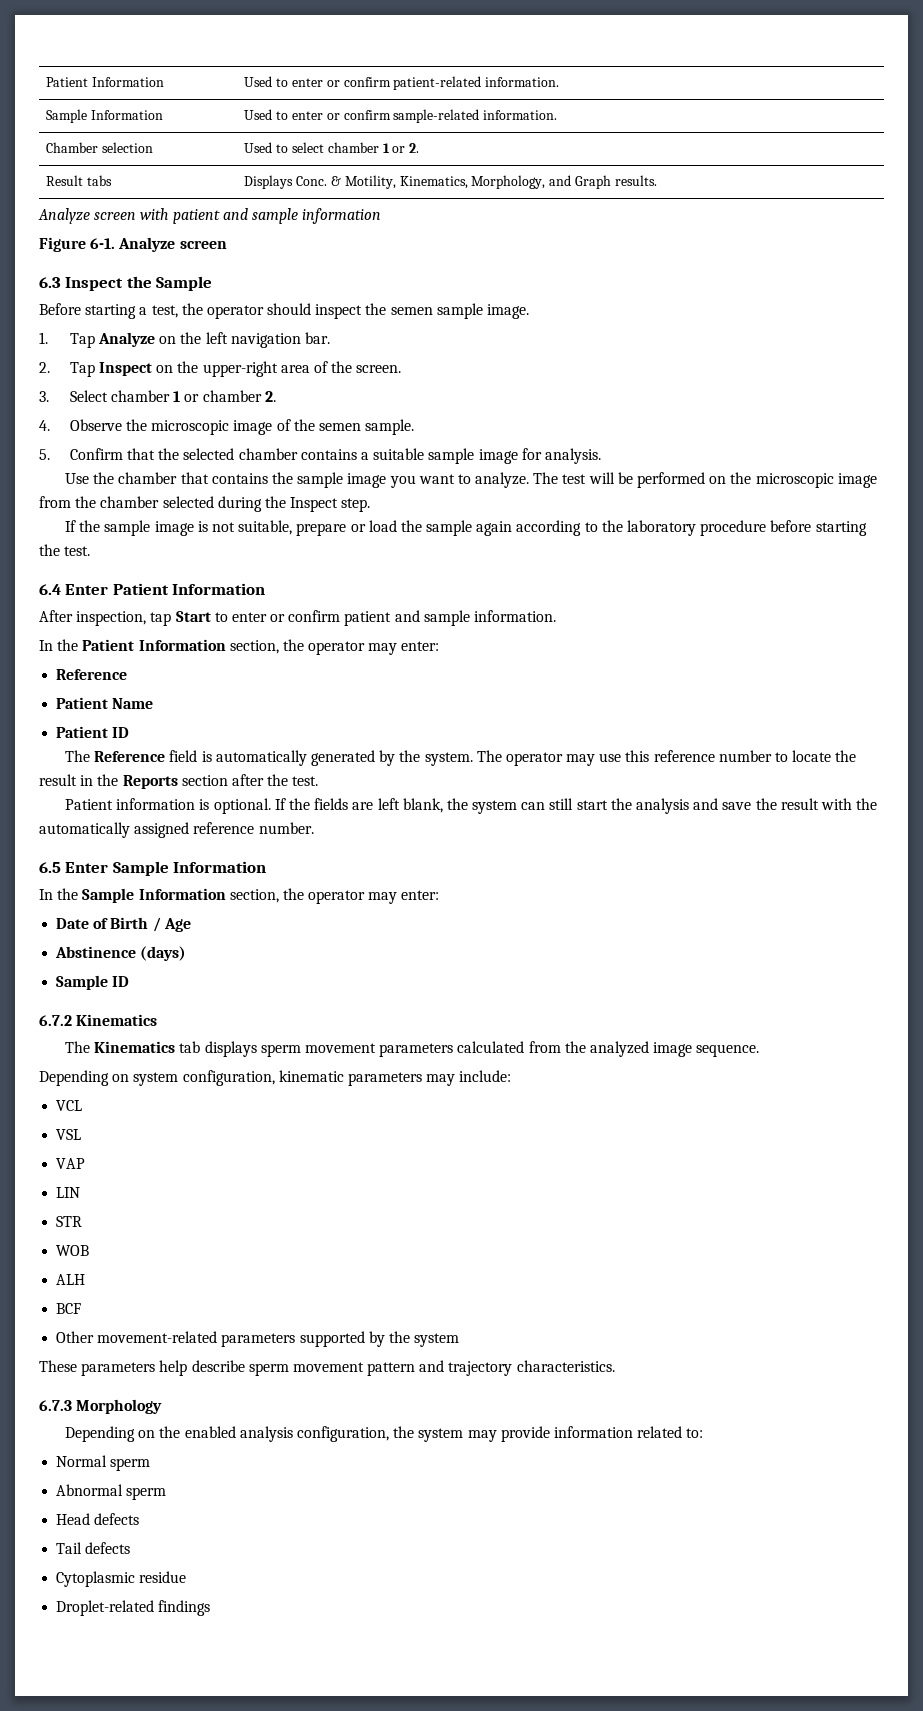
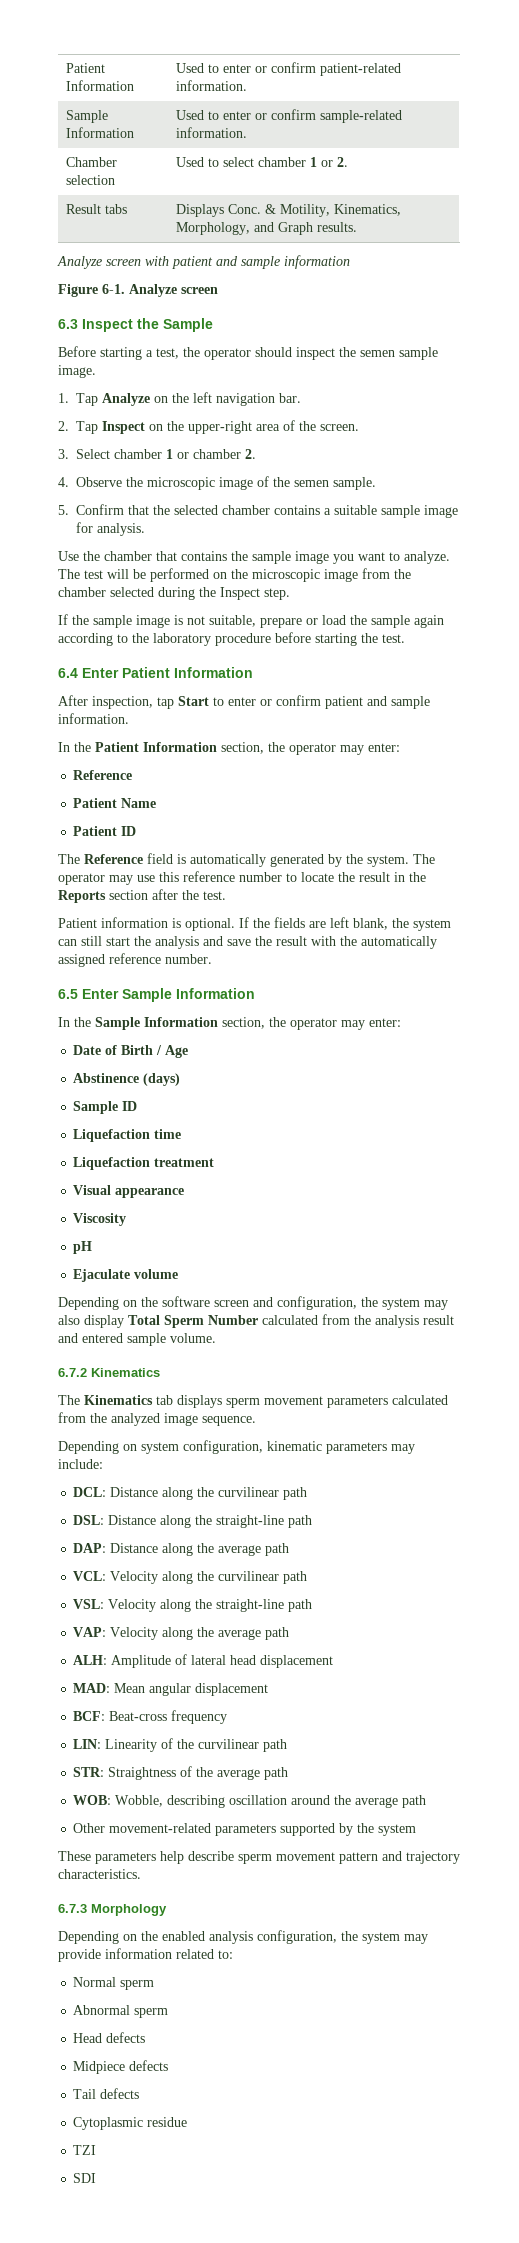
(130, 981) none -> [73,1129,182,1142] [73,1157,215,1170] [73,1185,185,1198] [73,1213,127,1226] [73,1241,93,1254] [73,1269,179,1282] [58,1296,448,1310] [58,1314,454,1328] [58,1333,216,1346] // Liquefaction time // Liquefaction treatment // Visual appearance // Viscosity // pH // Ejaculate volume // Depending on the software screen and configuration, the system may also display Total Sperm Number calculated from the analysis result and entered sample volume.
[56,1100,83,1111] [56,1129,82,1140] [56,1158,86,1169] [56,1187,81,1198] [56,1216,83,1227] [56,1245,90,1256] [56,1274,86,1285] [56,1303,82,1314] VCL // VSL // VAP // LIN // STR // WOB // ALH // BCF -> [73,1487,308,1500] [73,1515,313,1528] [73,1543,290,1556] [73,1571,308,1584] [73,1599,313,1612] [73,1627,290,1640] [73,1654,334,1668] [73,1683,269,1696] [73,1710,228,1724] [73,1738,288,1752] [73,1766,289,1780] [73,1795,427,1808] DCL: Distance along the curvilinear path // DSL: Distance along the straight-line path // DAP: Distance along the average path // VCL: Velocity along the curvilinear path // VSL: Velocity along the straight-line path // VAP: Velocity along the average path // ALH: Amplitude of lateral head displacement // MAD: Mean angular displacement // BCF: Beat-cross frequency // LIN: Linearity of the curvilinear path // STR: Straightness of the average path // WOB: Wobble, describing oscillation around the average path
(140, 1519) none -> [73,2060,169,2074] // Midpiece defects
[56,1600,211,1616] Droplet-related findings -> [73,2145,97,2155] [73,2173,97,2183] TZI // SDI

